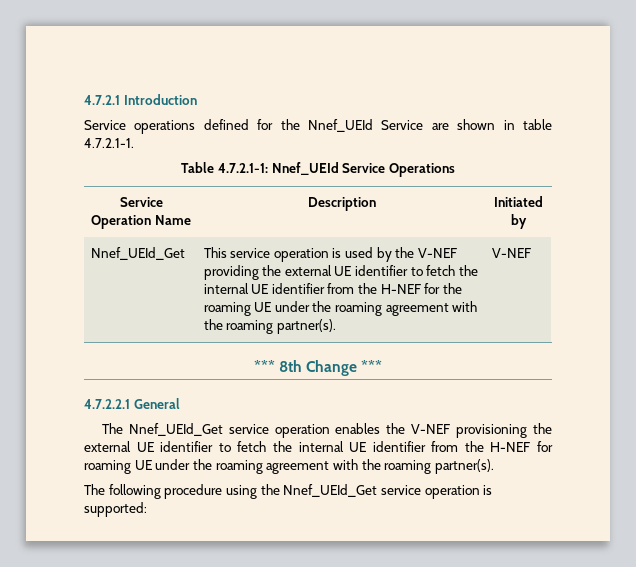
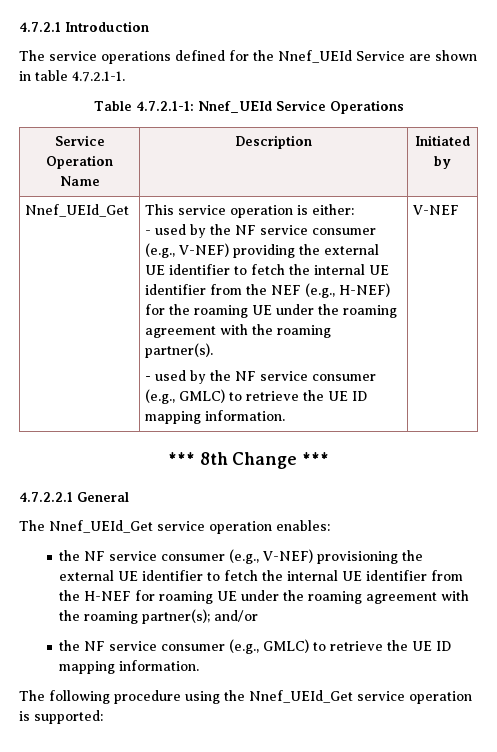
[84,120,126,130] Service -> [19,50,97,61] The service
[345,247,458,262] used by the V-NEF -> [312,204,355,215] [145,224,377,238] [145,243,230,258] either: // - used by the NF service consumer (e.g., V-NEF)
[380,284,421,294] H-NEF -> [271,283,391,298] NEF (e.g., H-NEF)
(336, 326) none -> [145,370,377,384] [145,389,368,404] [145,410,286,424] // - used by the NF service consumer (e.g., GMLC) to retrieve the UE ID mapping information.
[335,423,451,434] enables the V-NEF -> [276,520,330,531] [59,549,314,564] enables: // the NF service consumer (e.g., V-NEF)
[434,459,494,474] partner(s). -> [142,609,259,624] [59,639,452,654] [59,660,200,674] partner(s); and/or // the NF service consumer (e.g., GMLC) to retrieve the UE ID mapping information.

